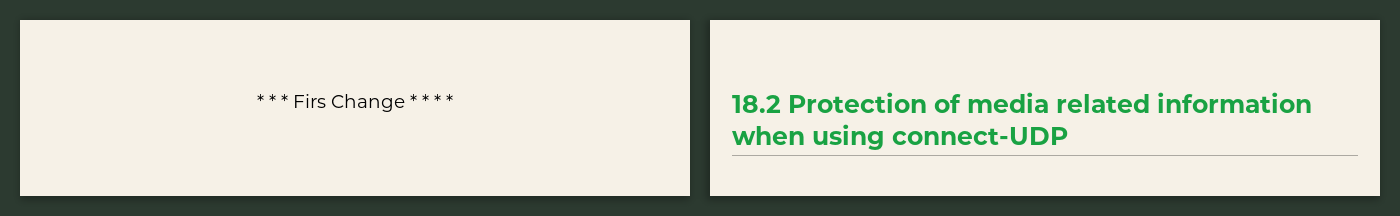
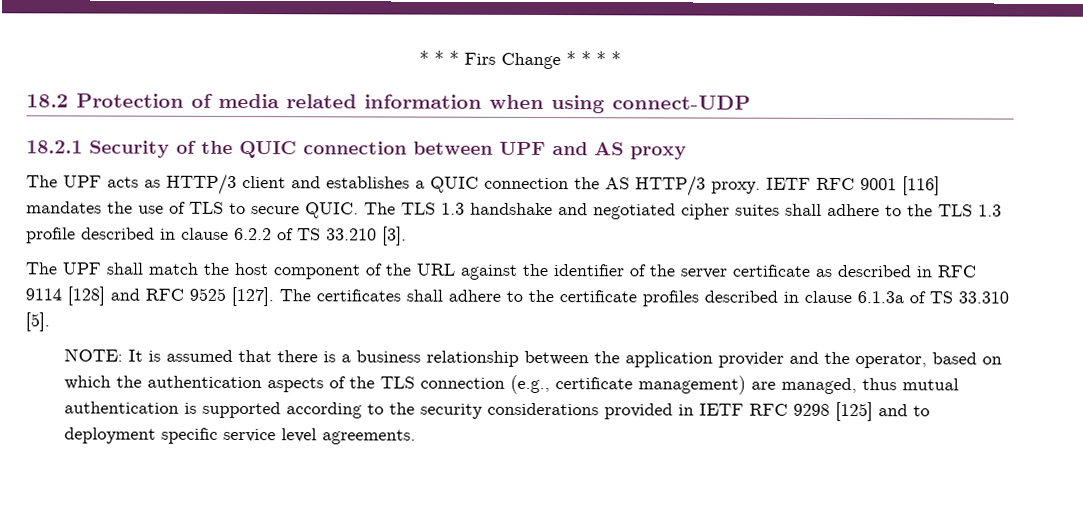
(1068, 136) none -> [26,140,687,160] [26,173,940,197] [26,201,1002,220] [26,226,407,246] [25,262,976,280] [25,286,1009,307] [25,312,50,332] [63,348,1002,369] [63,374,959,395] [63,401,930,422] [63,427,416,445] // 18.2.1 Security of the QUIC connection between UPF and AS proxy // The UPF acts as HTTP/3 client and establishes a QUIC connection the AS HTTP/3 proxy. IETF RFC 9001 [116] mandates the use of TLS to secure QUIC. The TLS 1.3 handshake and negotiated cipher suites shall adhere to the TLS 1.3 profile described in clause 6.2.2 of TS 33.210 [3]. // The UPF shall match the host component of the URL against the identifier of the server certificate as described in RFC 9114 [128] and RFC 9525 [127]. The certificates shall adhere to the certificate profiles described in clause 6.1.3a of TS 33.310 [5]. // NOTE: It is assumed that there is a business relationship between the application provider and the operator, based on which the authentication aspects of the TLS connection (e.g., certificate management) are managed, thus mutual authentication is supported according to the security considerations provided in IETF RFC 9298 [125] and to deployment specific service level agreements.

